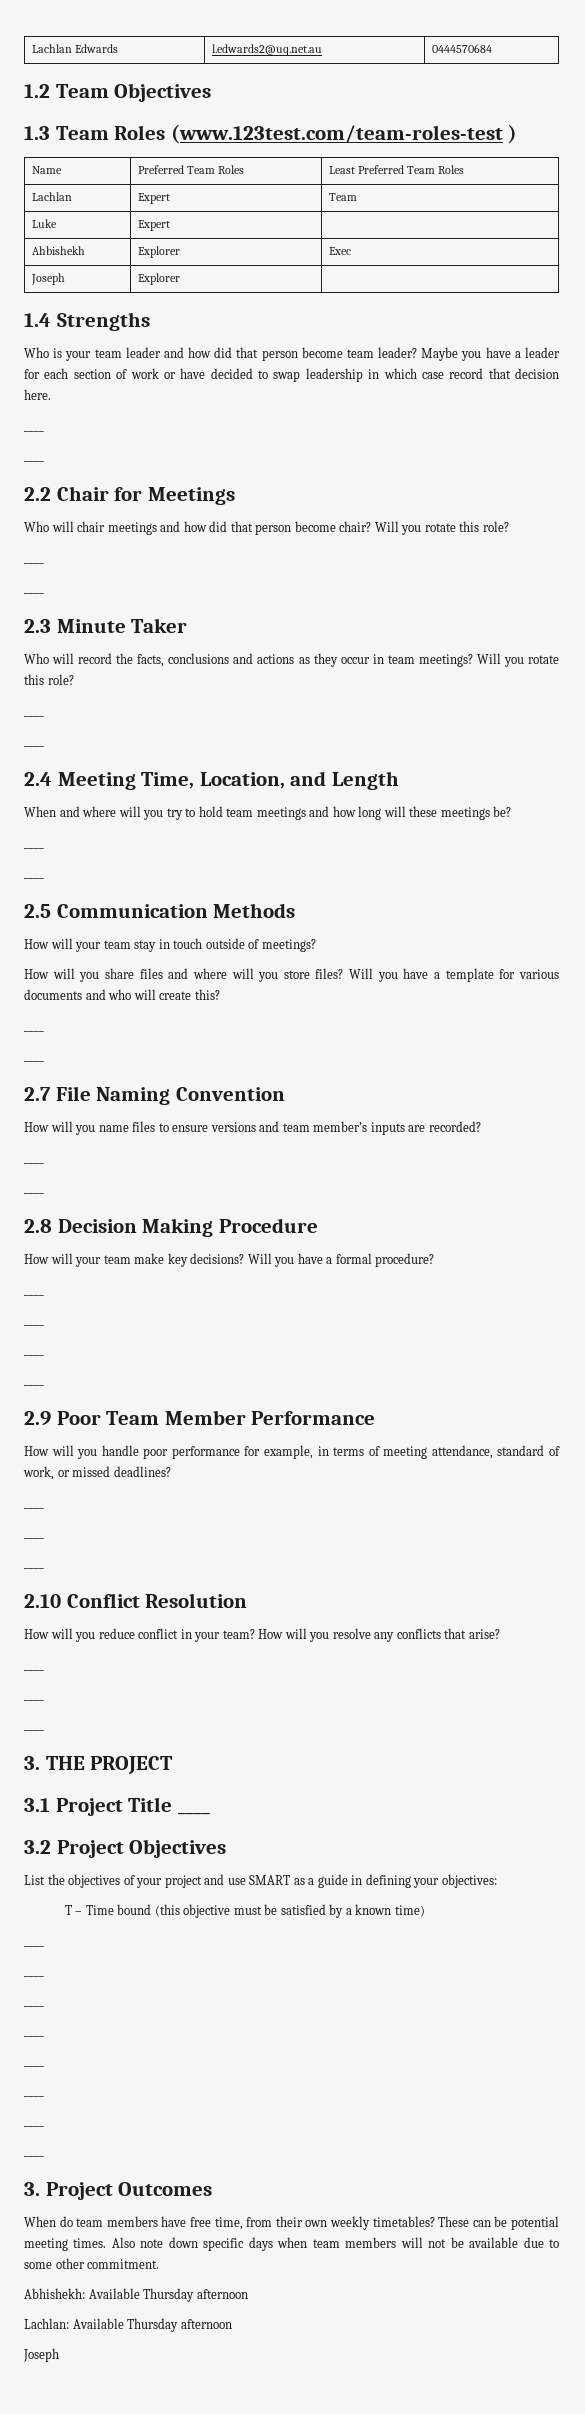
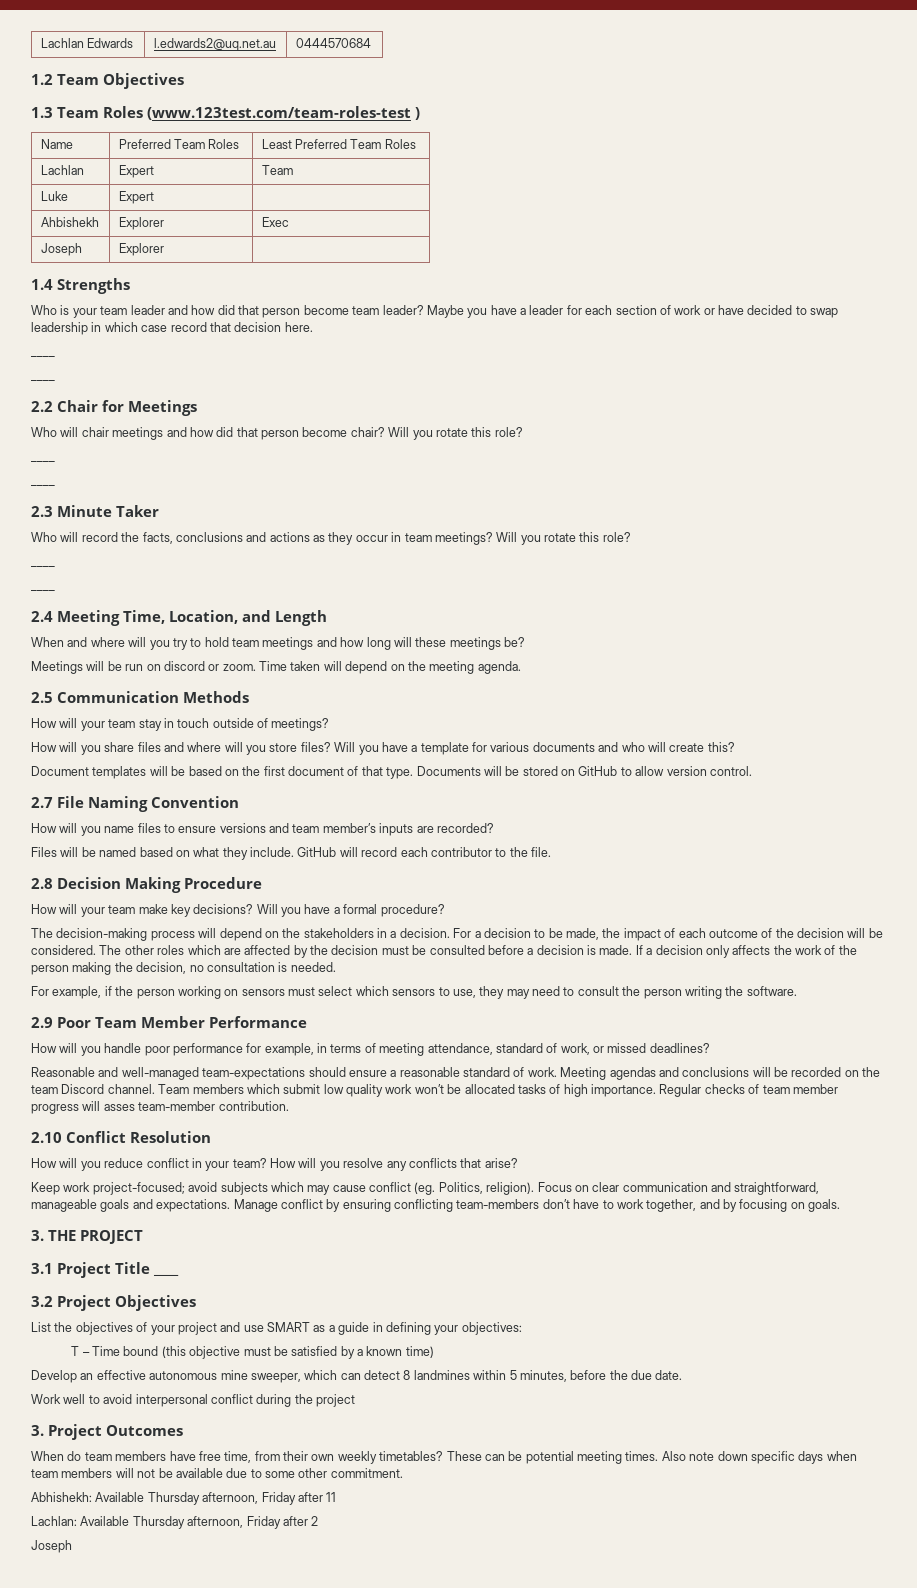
[24,847,44,849] [24,877,44,879] ____ // ____ -> [31,661,521,674] Meetings will be run on discord or zoom. Time taken will depend on the meeting agenda.
[24,1030,44,1032] [24,1060,44,1062] ____ // ____ -> [31,766,752,779] Document templates will be based on the first document of that type. Documents will be stored on GitHub to allow version control.
[24,1162,44,1164] [24,1192,44,1194] ____ // ____ -> [31,847,551,860] Files will be named based on what they include. GitHub will record each contributor to the file.
[24,1294,44,1296] [24,1324,44,1326] [24,1354,44,1356] [24,1384,44,1386] ____ // ____ // ____ // ____ -> [31,928,883,941] [31,945,857,958] [31,962,336,975] [31,986,797,999] The decision-making process will depend on the stakeholders in a decision. For a decision to be made, the impact of each outcome of the decision will be considered. The other roles which are affected by the decision must be consulted before a decision is made. If a decision only affects the work of the person making the decision, no consultation is needed. // For example, if the person working on sensors must select which sensors to use, they may need to consult the person writing the software.
[24,1507,44,1509] [24,1537,44,1539] [24,1567,44,1569] ____ // ____ // ____ -> [31,1067,881,1080] [31,1084,838,1097] [31,1101,289,1114] Reasonable and well-managed team-expectations should ensure a reasonable standard of work. Meeting agendas and conclusions will be recorded on the team Discord channel. Team members which submit low quality work won’t be allocated tasks of high importance. Regular checks of team member progress will asses team-member contribution.
[24,1669,44,1671] [24,1699,44,1701] [24,1729,44,1731] ____ // ____ // ____ -> [31,1182,820,1195] [31,1199,841,1212] Keep work project-focused; avoid subjects which may cause conflict (eg. Politics, religion). Focus on clear communication and straightforward, manageable goals and expectations. Manage conflict by ensuring conflicting team-members don’t have to work together, and by focusing on goals.
[24,1945,44,1947] [24,1975,44,1977] [24,2005,44,2007] [24,2035,44,2037] [24,2065,44,2067] [24,2095,44,2097] [24,2125,44,2127] [24,2155,44,2157] ____ // ____ // ____ // ____ // ____ // ____ // ____ // ____ -> [31,1370,683,1383] [31,1394,355,1407] Develop an effective autonomous mine sweeper, which can detect 8 landmines within 5 minutes, before the due date. // Work well to avoid interpersonal conflict during the project
[196,2289,248,2299] afternoon -> [202,1492,337,1505] afternoon, Friday after 11
[180,2319,232,2329] afternoon -> [187,1516,319,1529] afternoon, Friday after 2

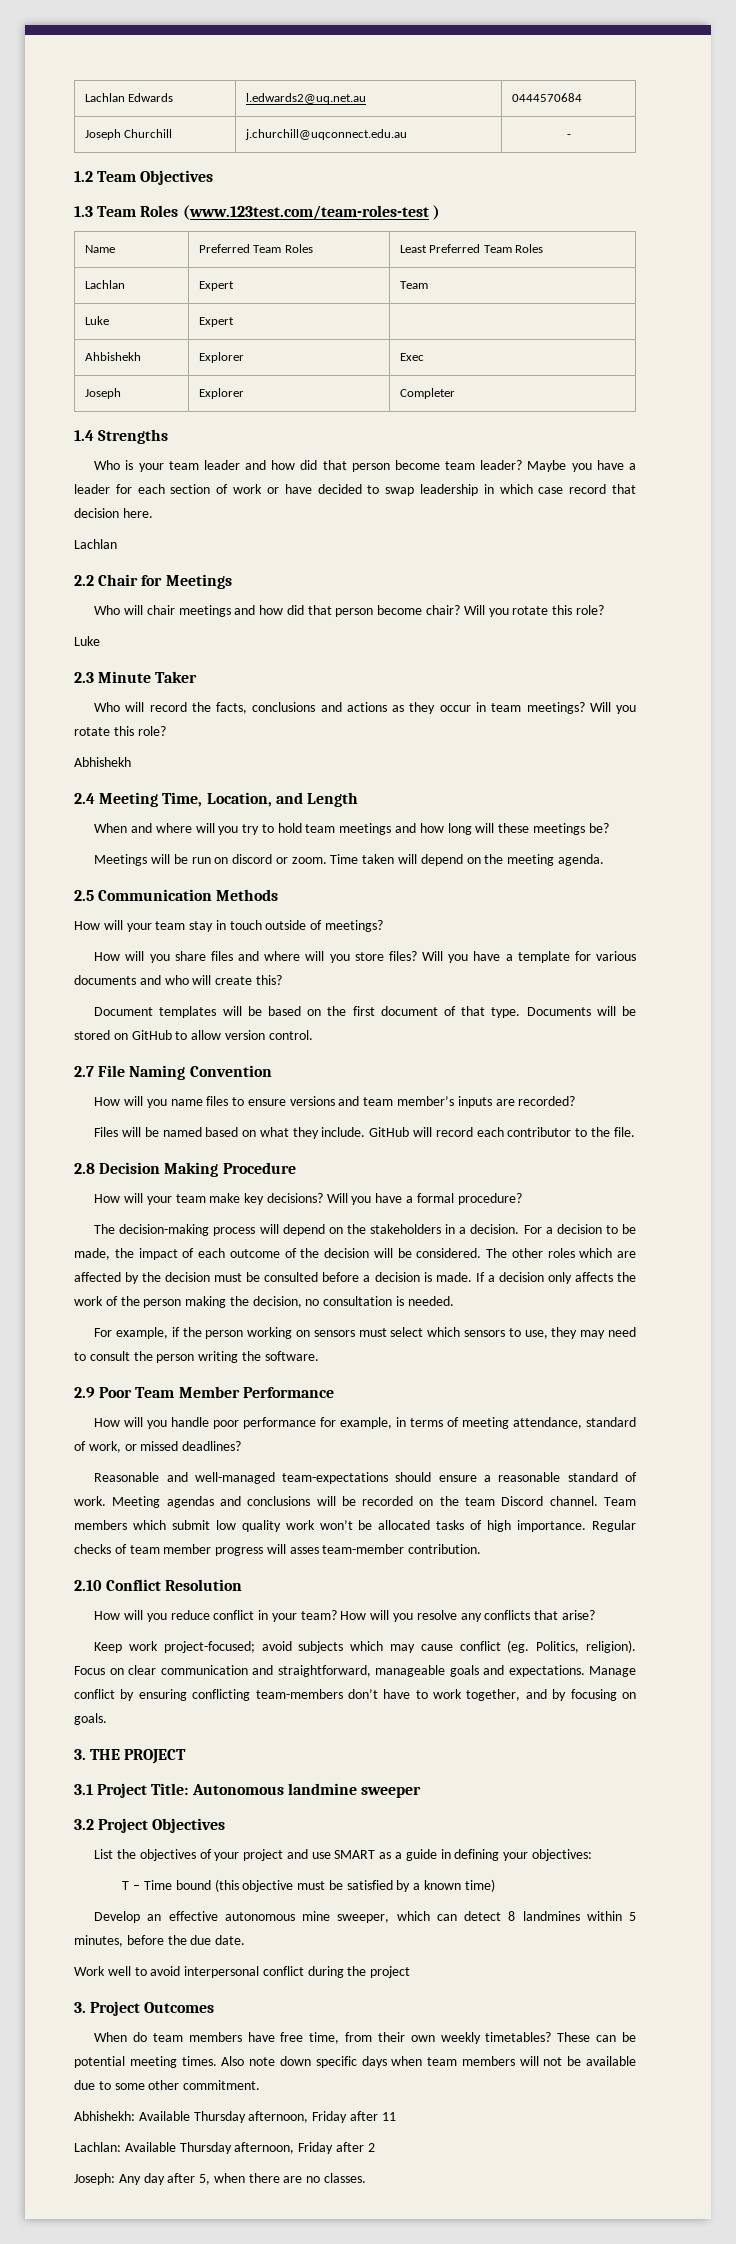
(371, 43) none -> [84,129,173,140] [244,129,407,140] [566,134,571,138] // Joseph Churchill | j.churchill@uqconnect.edu.au | -
(164, 249) none -> [399,388,455,399] Completer
[31,356,55,357] [31,380,55,381] ____ // ____ -> [74,539,117,549] Lachlan
[31,461,55,462] [31,485,55,486] ____ // ____ -> [74,636,100,646] Luke
[31,566,55,567] [31,590,55,591] ____ // ____ -> [74,757,131,767] Abhishekh
[115,1262,151,1274] [153,1274,180,1276] Title ____ -> [151,1783,421,1798] Title: Autonomous landmine sweeper
[31,1540,72,1553] Joseph -> [74,2173,367,2185] Joseph: Any day after 5, when there are no classes.

